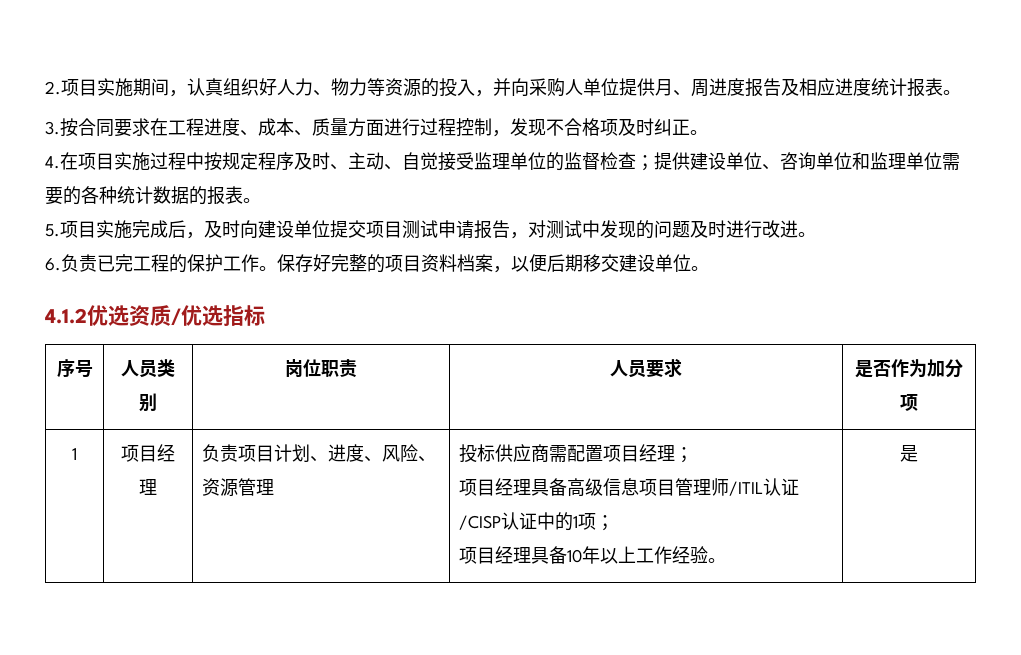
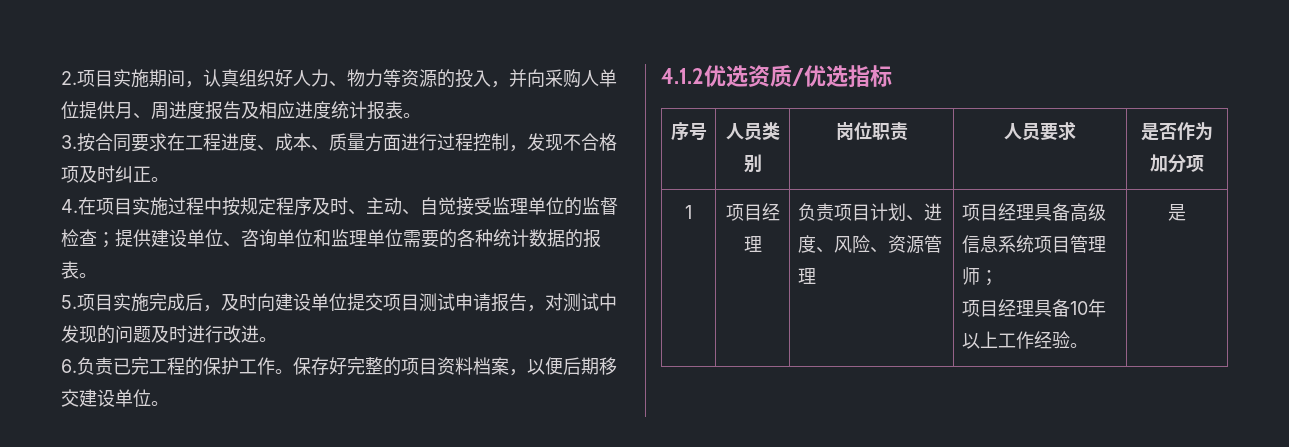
[458,444,693,463] 投标供应商需配置项目经理； // -> (817, 276) none
(639, 487) none -> [998,235,1035,253] 系统
[728,478,799,496] [458,512,596,531] /ITIL认证/CISP认证中的1项 -> (981, 276) none

